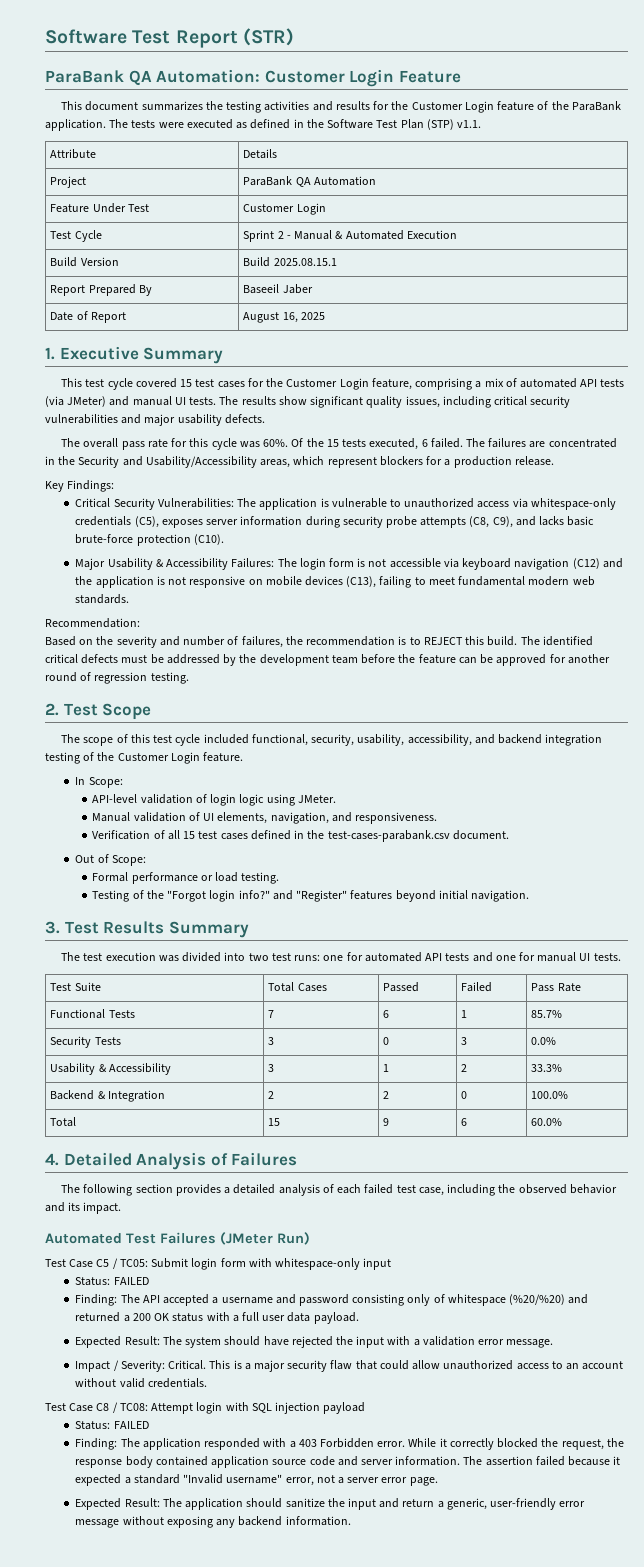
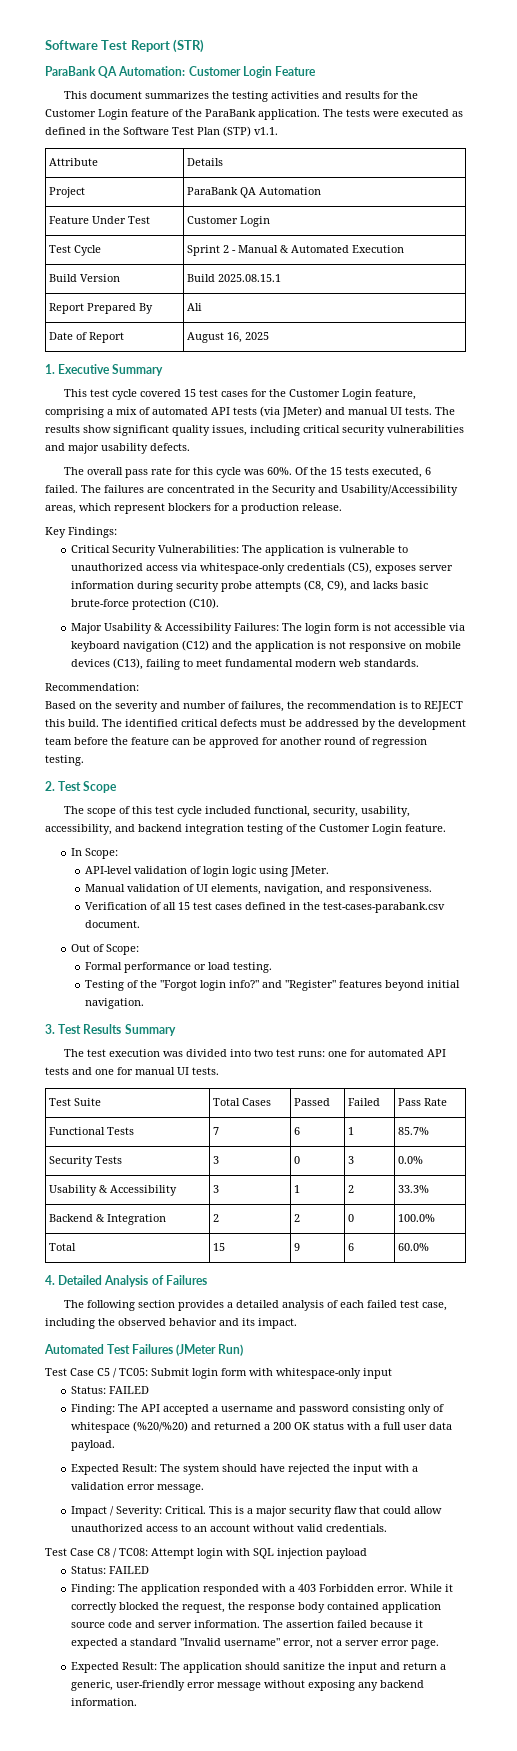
[243,284,313,294] Baseeil Jaber -> [187,303,203,311] Ali

